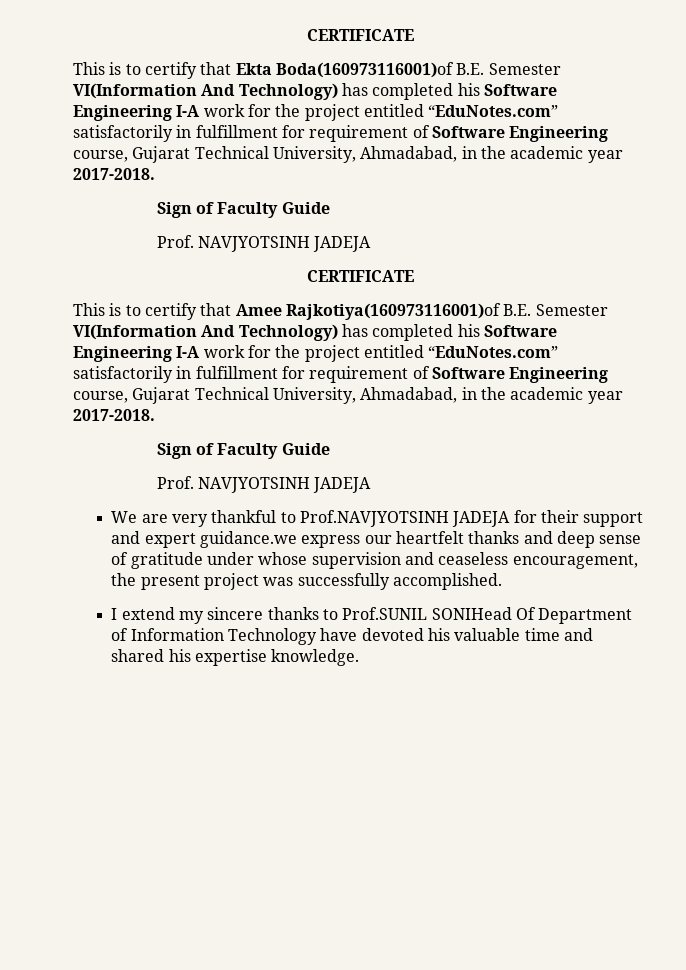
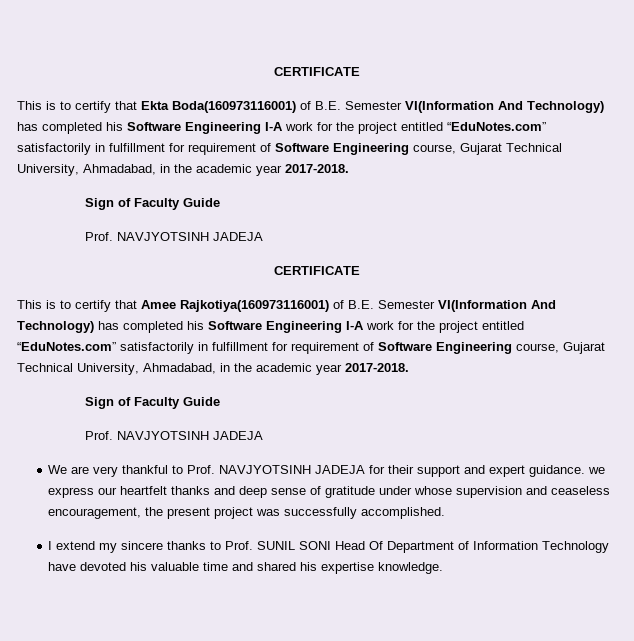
[275,62,454,78] Boda(160973116001)of -> [172,101,311,113] Boda(160973116001) of
[285,303,501,320] Rajkotiya(160973116001)of -> [180,300,344,312] Rajkotiya(160973116001) of
[300,510,450,527] Prof.NAVJYOTSINH -> [187,465,312,474] Prof. NAVJYOTSINH
[200,531,298,548] guidance.we -> [529,465,606,477] guidance. we
[342,607,512,620] Prof.SUNIL SONIHead -> [225,541,366,550] Prof. SUNIL SONI Head

